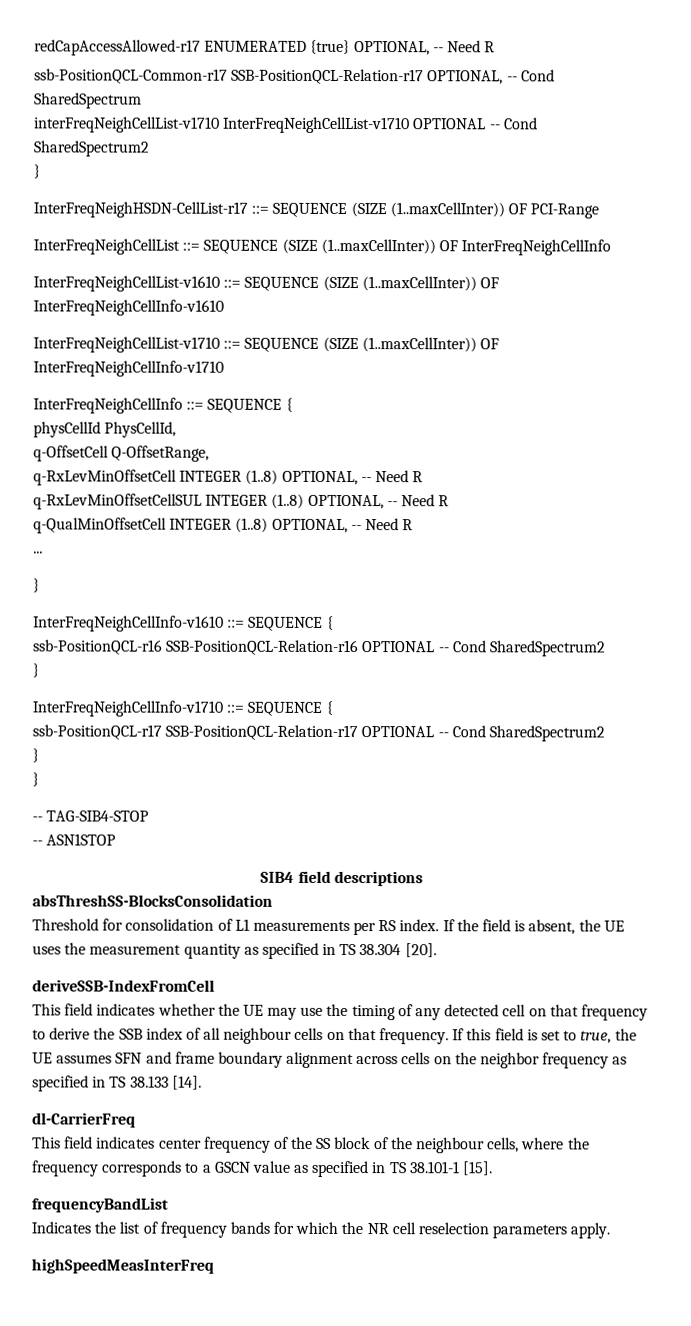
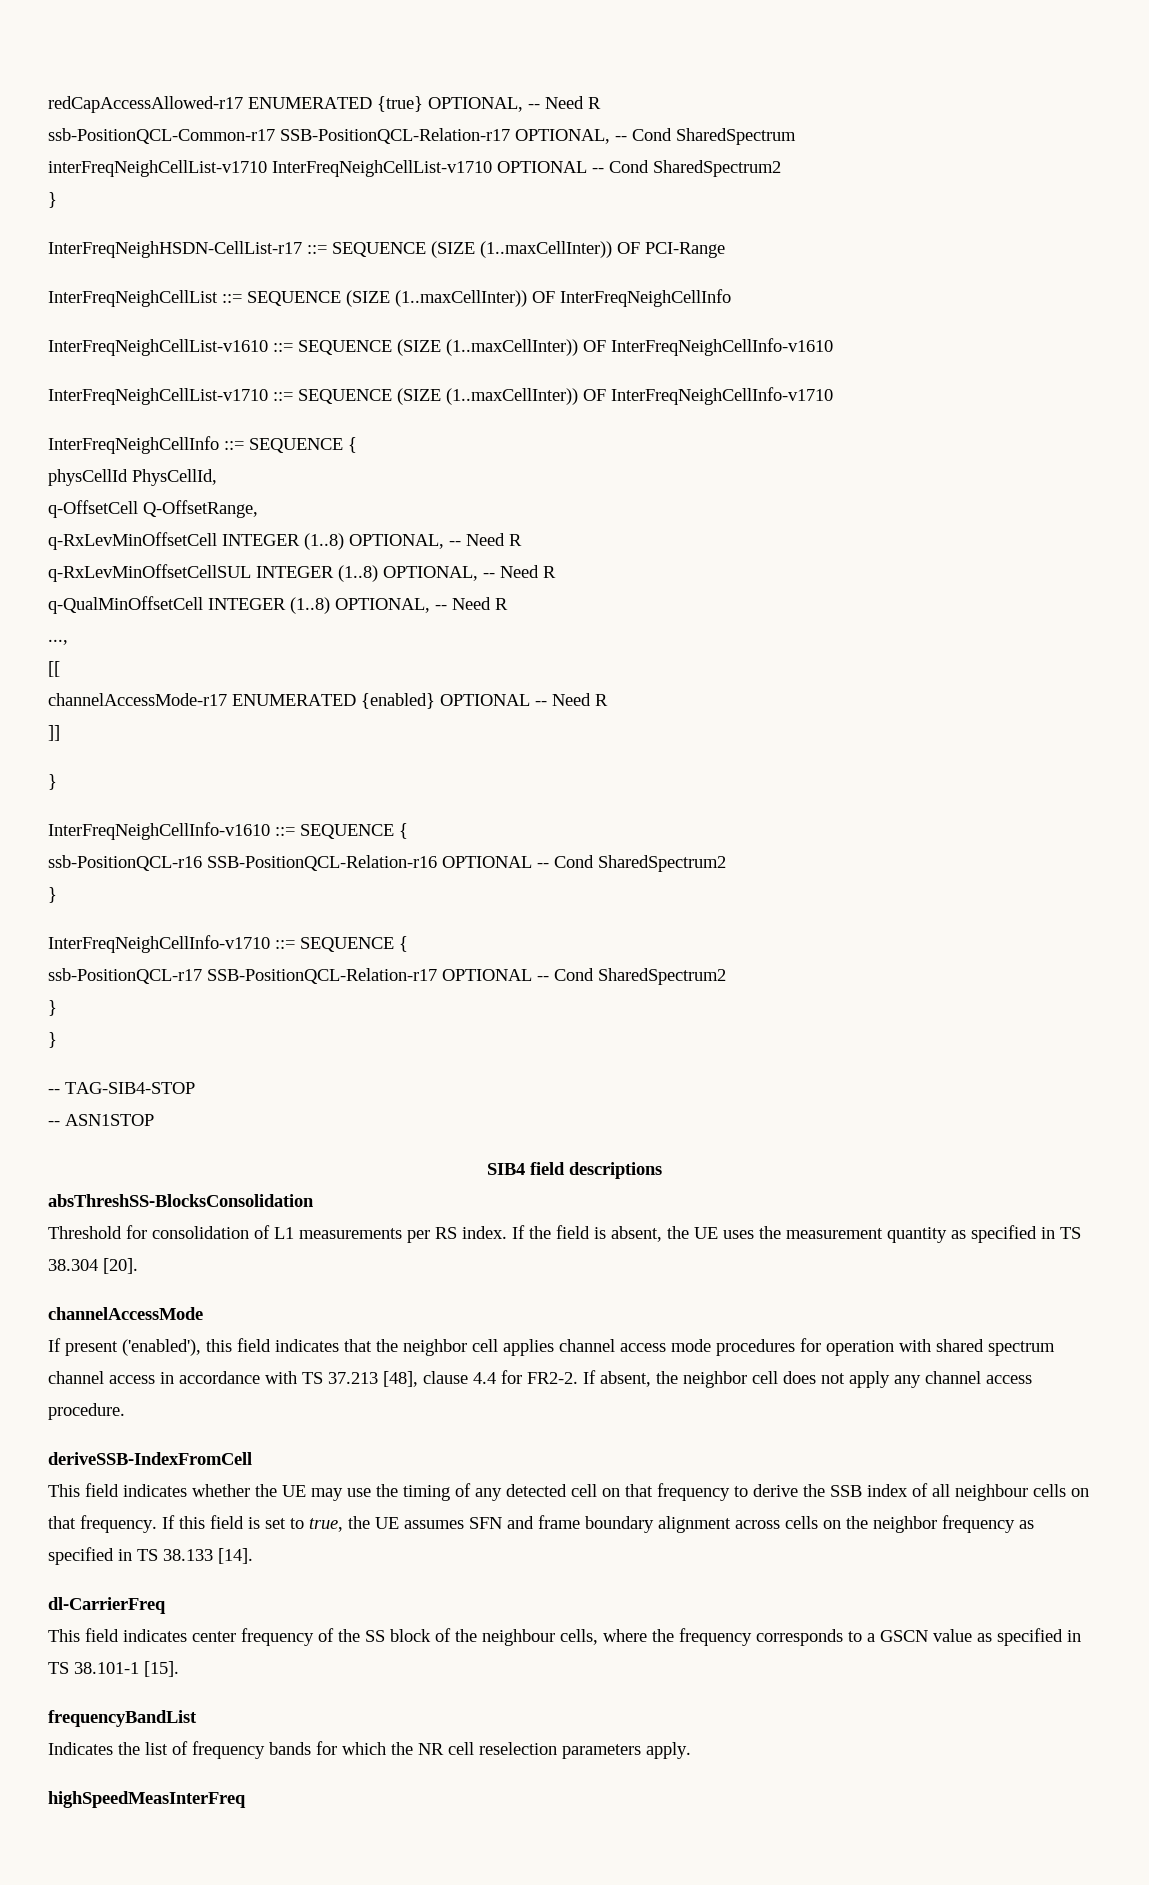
[33,551,43,554] ... -> [48,639,68,645] [48,661,60,677] [48,693,608,709] [48,725,60,741] ..., // [[ // channelAccessMode-r17 ENUMERATED {enabled} OPTIONAL -- Need R // ]]
(437, 950) none -> [48,1307,203,1320] [48,1338,1055,1356] [48,1370,1032,1388] [48,1403,125,1420] // channelAccessMode // If present ('enabled'), this field indicates that the neighbor cell applies channel access mode procedures for operation with shared spectrum channel access in accordance with TS 37.213 [48], clause 4.4 for FR2-2. If absent, the neighbor cell does not apply any channel access procedure.

